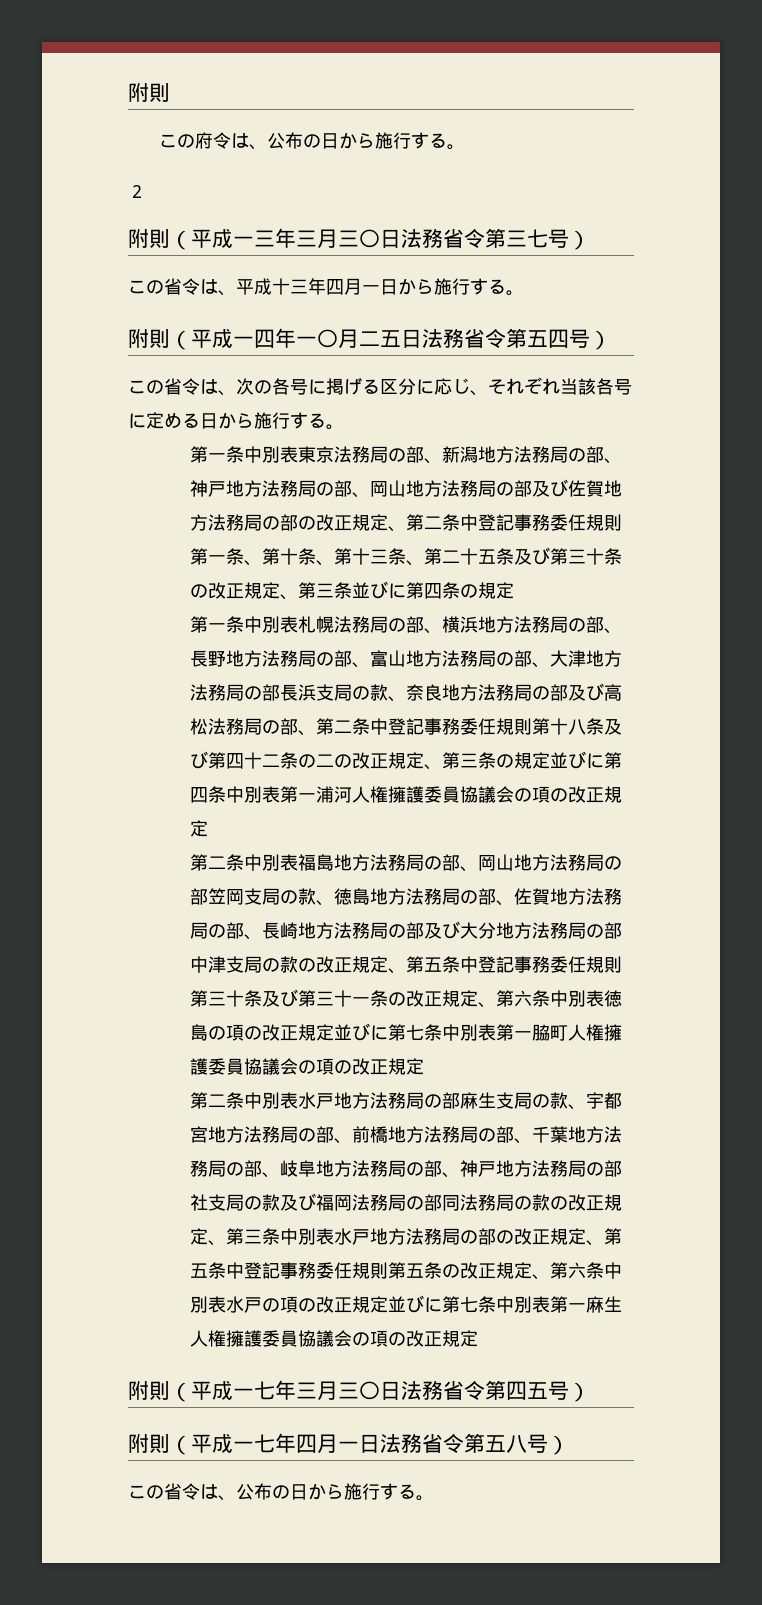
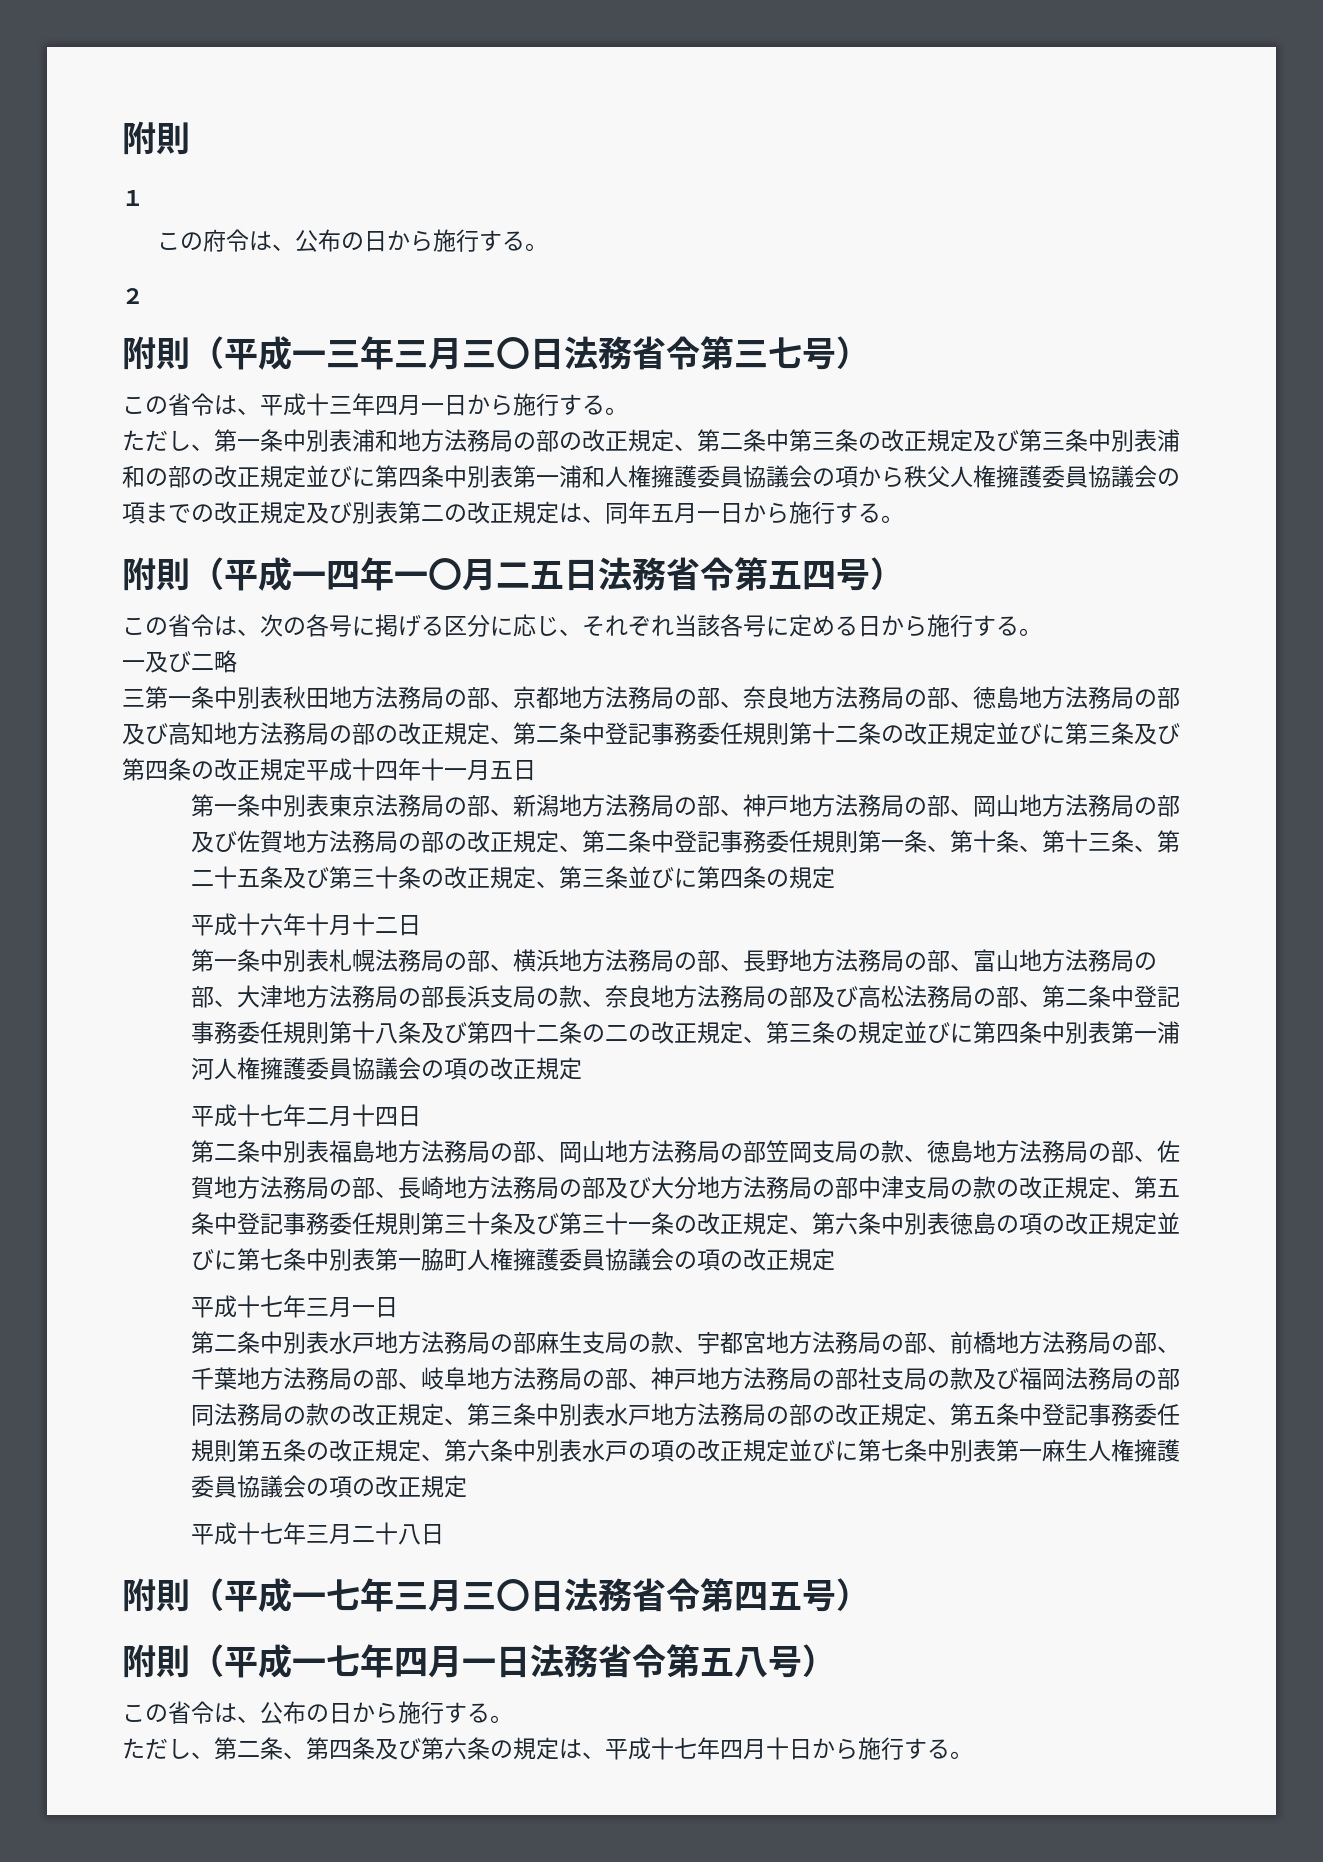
[128,82,170,102] 附則 -> [122,121,190,155] [122,190,144,206] 附則 // １
(524, 293) none -> [122,429,1180,452] [122,465,1180,488] [122,501,904,524] // ただし、第一条中別表浦和地方法務局の部の改正規定、第二条中第三条の改正規定及び第三条中別表浦和の部の改正規定並びに第四条中別表第一浦和人権擁護委員協議会の項から秩父人権擁護委員協議会の項までの改正規定及び別表第二の改正規定は、同年五月一日から施行する。
(344, 427) none -> [122,650,237,673] [122,686,1180,709] [122,722,1180,745] [122,758,536,781] // 一及び二略 // 三第一条中別表秋田地方法務局の部、京都地方法務局の部、奈良地方法務局の部、徳島地方法務局の部及び高知地方法務局の部の改正規定、第二条中登記事務委任規則第十二条の改正規定並びに第三条及び第四条の改正規定平成十四年十一月五日
(515, 590) none -> [191,913,422,936] // 平成十六年十月十二日
(209, 828) none -> [191,1104,422,1127] // 平成十七年二月十四日
(425, 1066) none -> [191,1295,399,1318] // 平成十七年三月一日
(479, 1338) none -> [191,1522,445,1545] // 平成十七年三月二十八日
(434, 1498) none -> [122,1737,973,1760] // ただし、第二条、第四条及び第六条の規定は、平成十七年四月十日から施行する。

